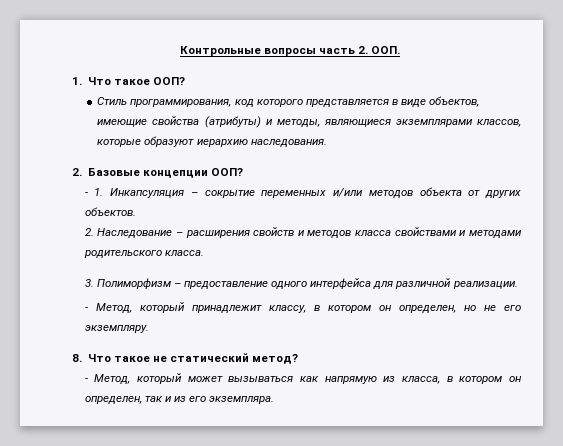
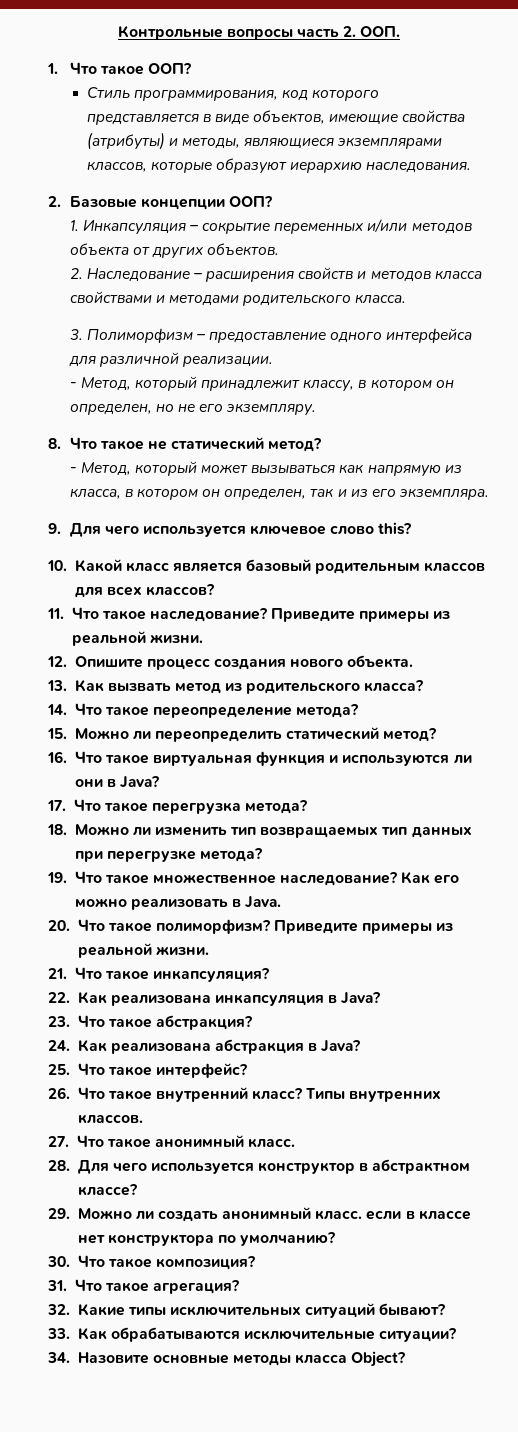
[84,192,88,196] - -> (272, 201) none
(275, 400) none -> [47,522,412,537] [46,559,486,574] [74,584,214,598] [46,607,451,622] [71,631,203,646] [46,655,414,670] [46,679,424,694] [46,703,359,718] [46,727,437,742] [46,751,472,766] [74,776,159,788] [46,799,308,814] [46,824,472,838] [74,848,262,862] [46,871,460,886] [74,896,282,910] [47,919,454,934] [77,943,209,958] [47,967,269,982] [47,991,381,1006] [47,1015,252,1030] [47,1039,361,1054] [47,1063,247,1078] [47,1087,442,1102] [77,1114,143,1124] [47,1135,296,1148] [47,1159,471,1174] [77,1184,137,1196] [47,1207,471,1222] [77,1232,336,1246] [46,1255,255,1270] [46,1279,239,1294] [46,1303,446,1318] [46,1327,457,1342] [46,1351,406,1367] // 9. Для чего используется ключевое слово this? // 10. Какой класс является базовый родительным классов для всех классов? // 11. Что такое наследование? Приведите примеры из реальной жизни. // 12. Опишите процесс создания нового объекта. // 13. Как вызвать метод из родительского класса? // 14. Что такое переопределение метода? // 15. Можно ли переопределить статический метод? // 16. Что такое виртуальная функция и используются ли они в Java? // 17. Что такое перегрузка метода? // 18. Можно ли изменить тип возвращаемых тип данных при перегрузке метода? // 19. Что такое множественное наследование? Как его можно реализовать в Java. // 20. Что такое полиморфизм? Приведите примеры из реальной жизни. // 21. Что такое инкапсуляция? // 22. Как реализована инкапсуляция в Java? // 23. Что такое абстракция? // 24. Как реализована абстракция в Java? // 25. Что такое интерфейс? // 26. Что такое внутренний класс? Типы внутренних классов. // 27. Что такое анонимный класс. // 28. Для чего используется конструктор в абстрактном классе? // 29. Можно ли создать анонимный класс. если в классе нет конструктора по умолчанию? // 30. Что такое композиция? // 31. Что такое агрегация? // 32. Какие типы исключительных ситуаций бывают? // 33. Как обрабатываются исключительные ситуации? // 34. Назовите основные методы класса Object?

